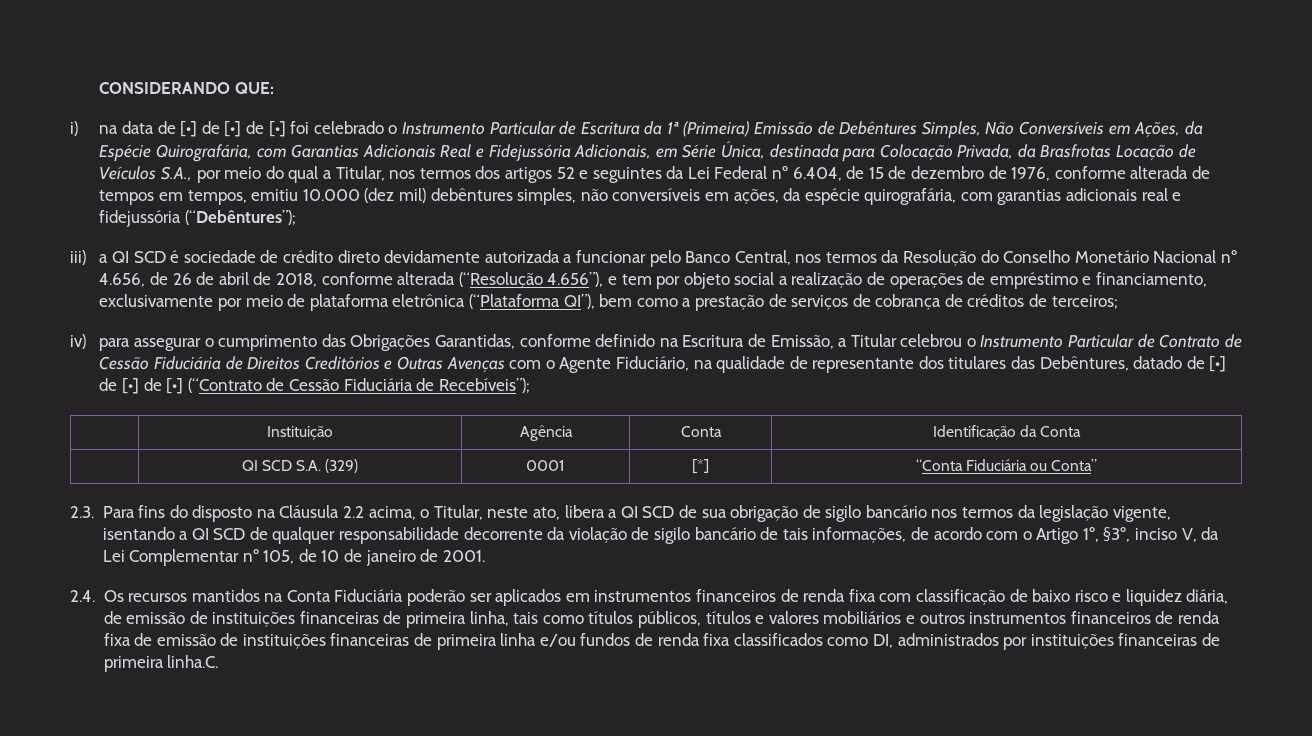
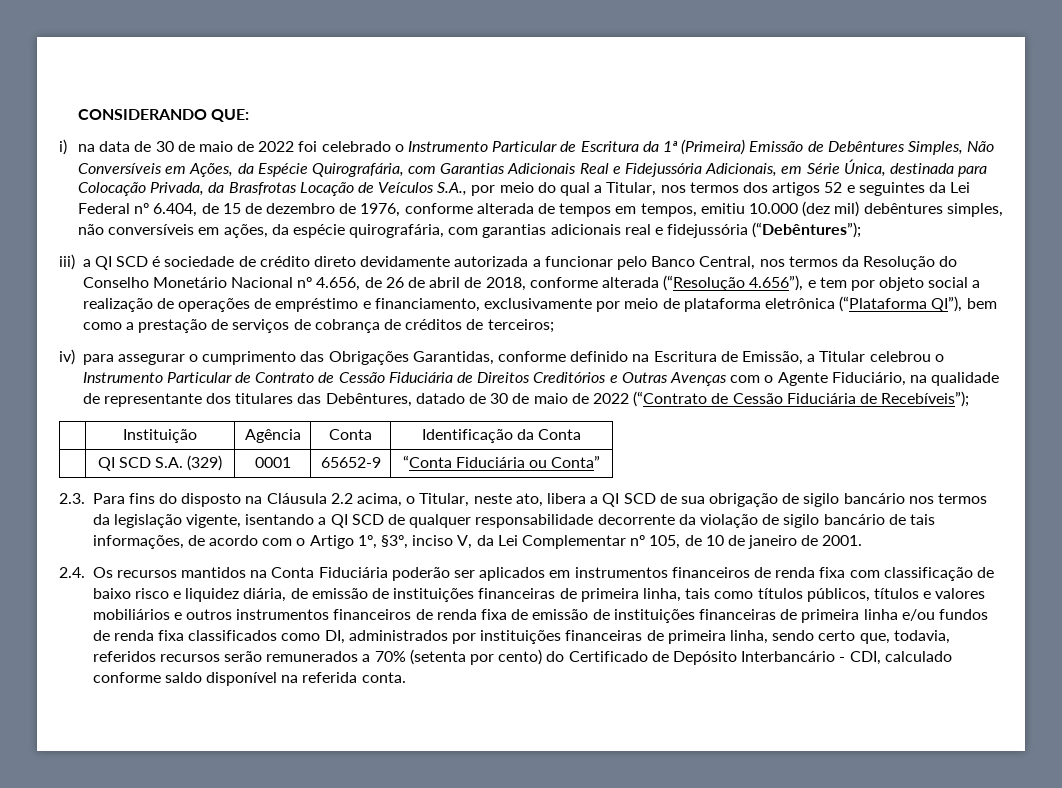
[180,121,286,137] [•] de [•] de [•] -> [155,141,295,152] 30 de maio de 2022
[1209,356,1227,372] [99,378,184,394] [•] de [•] de [•] -> [490,393,629,404] 30 de maio de 2022
[692,459,709,474] [*] -> [320,457,381,468] 65652-9
[167,655,219,668] linha.C. -> [729,630,950,644] [92,649,952,665] [92,672,406,686] linha, sendo certo que, todavia, referidos recursos serão remunerados a 70% (setenta por cento) do Certificado de Depósito Interbancário - CDI, calculado conforme saldo disponível na referida conta.

